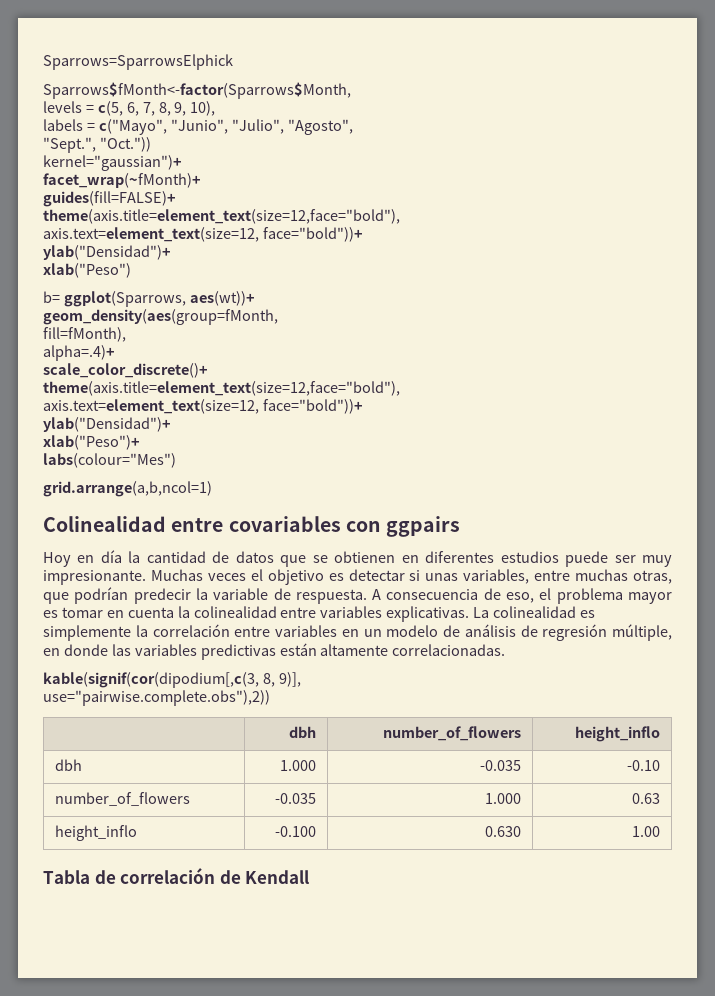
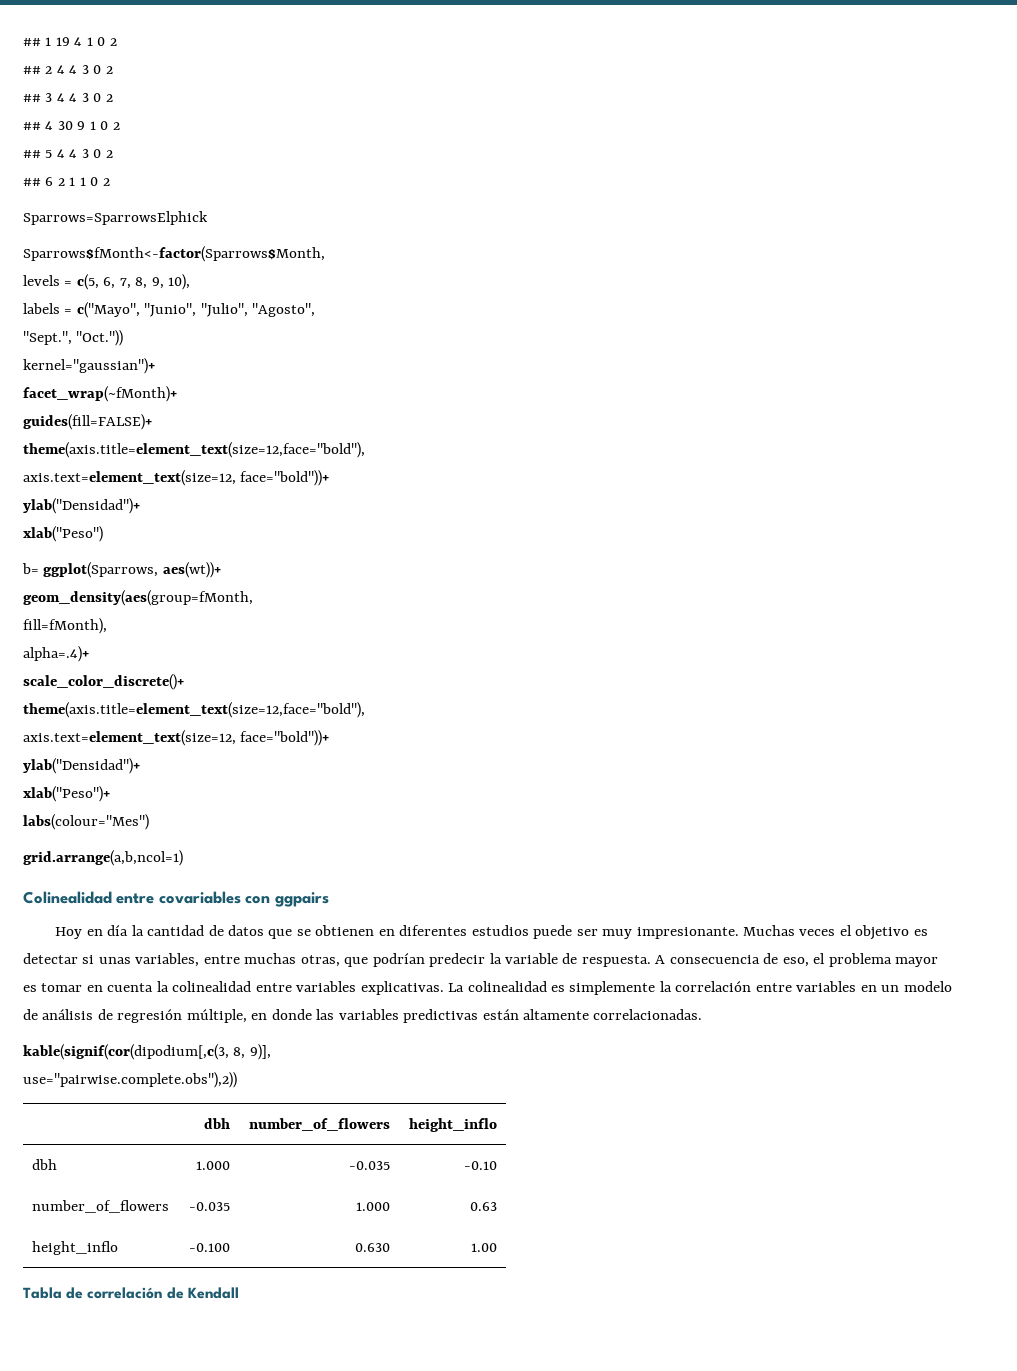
(43, 62) none -> [23,37,117,46] [23,65,113,74] [23,93,113,102] [23,121,120,130] [23,149,113,158] [23,177,110,186] ## 1 19 4 1 0 2 // ## 2 4 4 3 0 2 // ## 3 4 4 3 0 2 // ## 4 30 9 1 0 2 // ## 5 4 4 3 0 2 // ## 6 2 1 1 0 2 //

